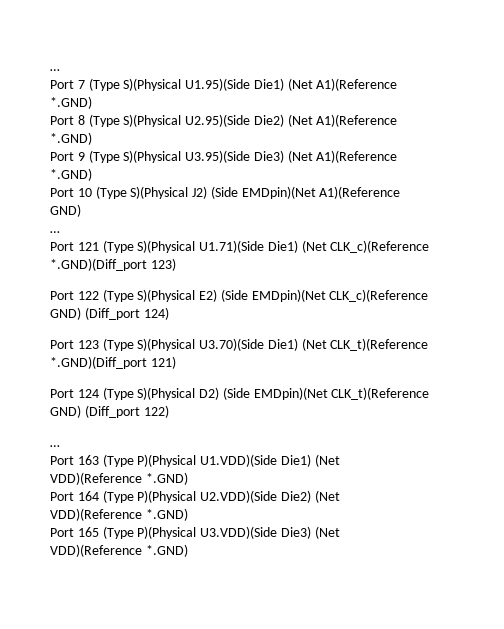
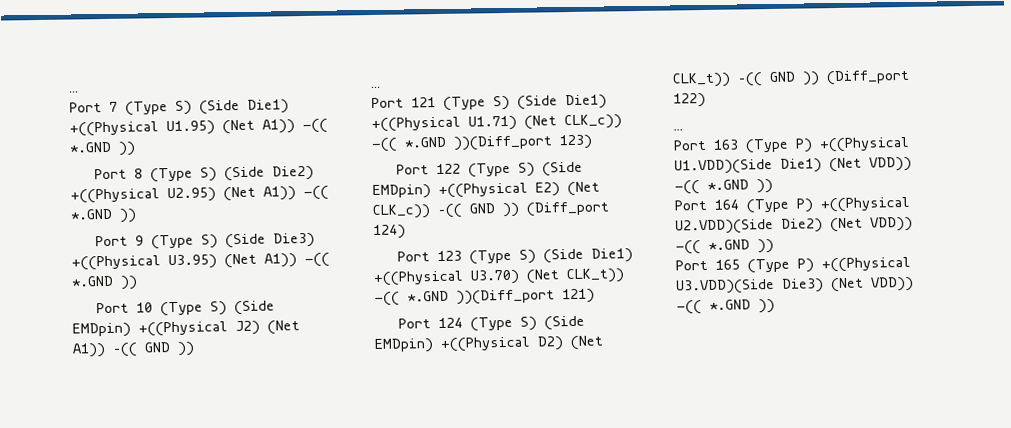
[123,78,398,91] [50,96,92,109] [50,114,398,127] [50,132,92,145] [50,150,398,163] [50,168,92,181] [50,186,401,199] [50,204,81,217] [50,231,60,233] [50,240,430,253] [50,258,176,271] [50,289,429,302] [50,307,81,320] S)(Physical U1.95)(Side Die1) (Net A1)(Reference *.GND) // Port 8 (Type S)(Physical U2.95)(Side Die2) (Net A1)(Reference *.GND) // Port 9 (Type S)(Physical U3.95)(Side Die3) (Net A1)(Reference *.GND) // Port 10 (Type S)(Physical J2) (Side EMDpin)(Net A1)(Reference GND) // … // Port 121 (Type S)(Physical U1.71)(Side Die1) (Net CLK_c)(Reference *.GND)(Diff_port 123) // Port 122 (Type S)(Physical E2) (Side EMDpin)(Net CLK_c)(Reference GND) -> [175,99,289,115] [69,118,328,137] [69,141,136,156] [93,165,314,183] [70,185,329,204] [70,208,137,223] [94,232,315,250] [71,252,330,271] [71,275,138,290] [95,300,275,317] [72,320,300,338] [72,341,195,358] [371,85,381,89] [371,94,607,111] [371,114,622,132] [371,134,593,152] [395,161,583,178] [372,181,600,199] [372,202,520,219] S) (Side Die1) +((Physical U1.95) (Net A1)) -(( *.GND )) // Port 8 (Type S) (Side Die2) +((Physical U2.95) (Net A1)) -(( *.GND )) // Port 9 (Type S) (Side Die3) +((Physical U3.95) (Net A1)) -(( *.GND )) // Port 10 (Type S) (Side EMDpin) +((Physical J2) (Net A1)) –(( GND )) // … // Port 121 (Type S) (Side Die1) +((Physical U1.71) (Net CLK_c)) -(( *.GND ))(Diff_port 123) // Port 122 (Type S) (Side EMDpin) +((Physical E2) (Net CLK_c)) –(( GND ))
[137,338,429,351] [50,356,176,369] [50,387,430,400] [50,405,81,418] S)(Physical U3.70)(Side Die1) (Net CLK_t)(Reference *.GND)(Diff_port 121) // Port 124 (Type S)(Physical D2) (Side EMDpin)(Net CLK_t)(Reference GND) -> [518,248,633,264] [373,268,625,286] [374,288,595,306] [397,315,585,332] [374,335,604,353] [672,71,820,88] S) (Side Die1) +((Physical U3.70) (Net CLK_t)) -(( *.GND ))(Diff_port 121) // Port 124 (Type S) (Side EMDpin) +((Physical D2) (Net CLK_t)) –(( GND ))
[137,454,197,467] P)(Physical -> [795,136,910,153] P) +((Physical
[50,472,188,485] VDD)(Reference *.GND) -> [869,156,912,172] [674,178,773,195] VDD)) -(( *.GND ))
[137,490,197,503] P)(Physical -> [796,196,910,213] P) +((Physical
[50,508,188,521] VDD)(Reference *.GND) -> [870,216,913,232] [675,238,774,255] VDD)) -(( *.GND ))
[137,526,197,539] P)(Physical -> [797,256,911,273] P) +((Physical
[50,544,188,557] VDD)(Reference *.GND) -> [870,276,914,292] [676,298,775,315] VDD)) -(( *.GND ))

